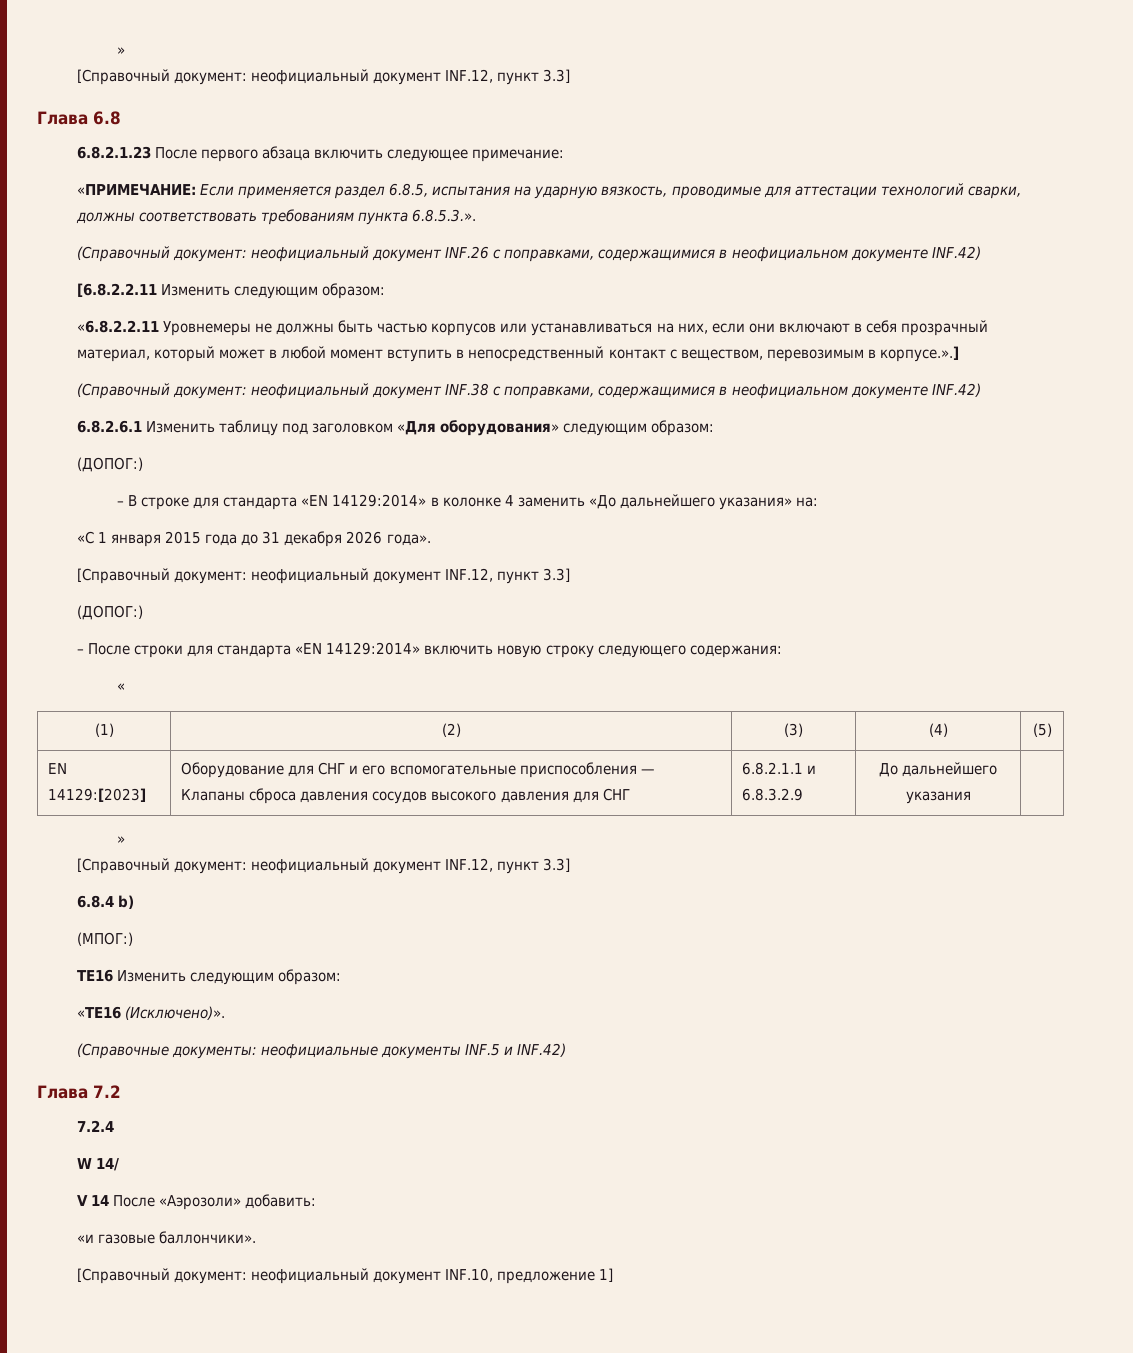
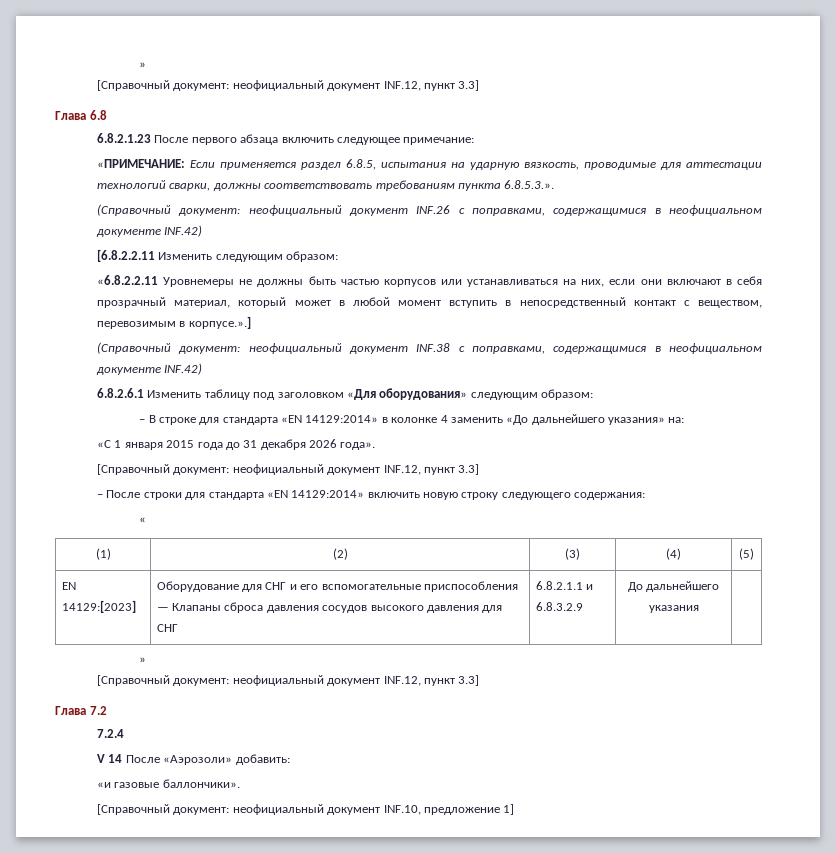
[77,457,144,472] // (ДОПОГ:) -> (594, 394) none
[77,605,144,620] // (ДОПОГ:) -> (480, 469) none
[77,895,135,909] [77,932,134,946] [77,969,342,985] [77,1006,226,1020] [77,1043,567,1059] // 6.8.4 b) // (МПОГ:) // ТЕ16 Изменить следующим образом: // «TE16 (Исключено)». // (Справочные документы: неофициальные документы INF.5 и INF.42) -> (480, 680) none
[77,1158,120,1171] // W 14/ -> (125, 733) none

